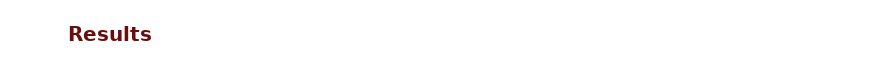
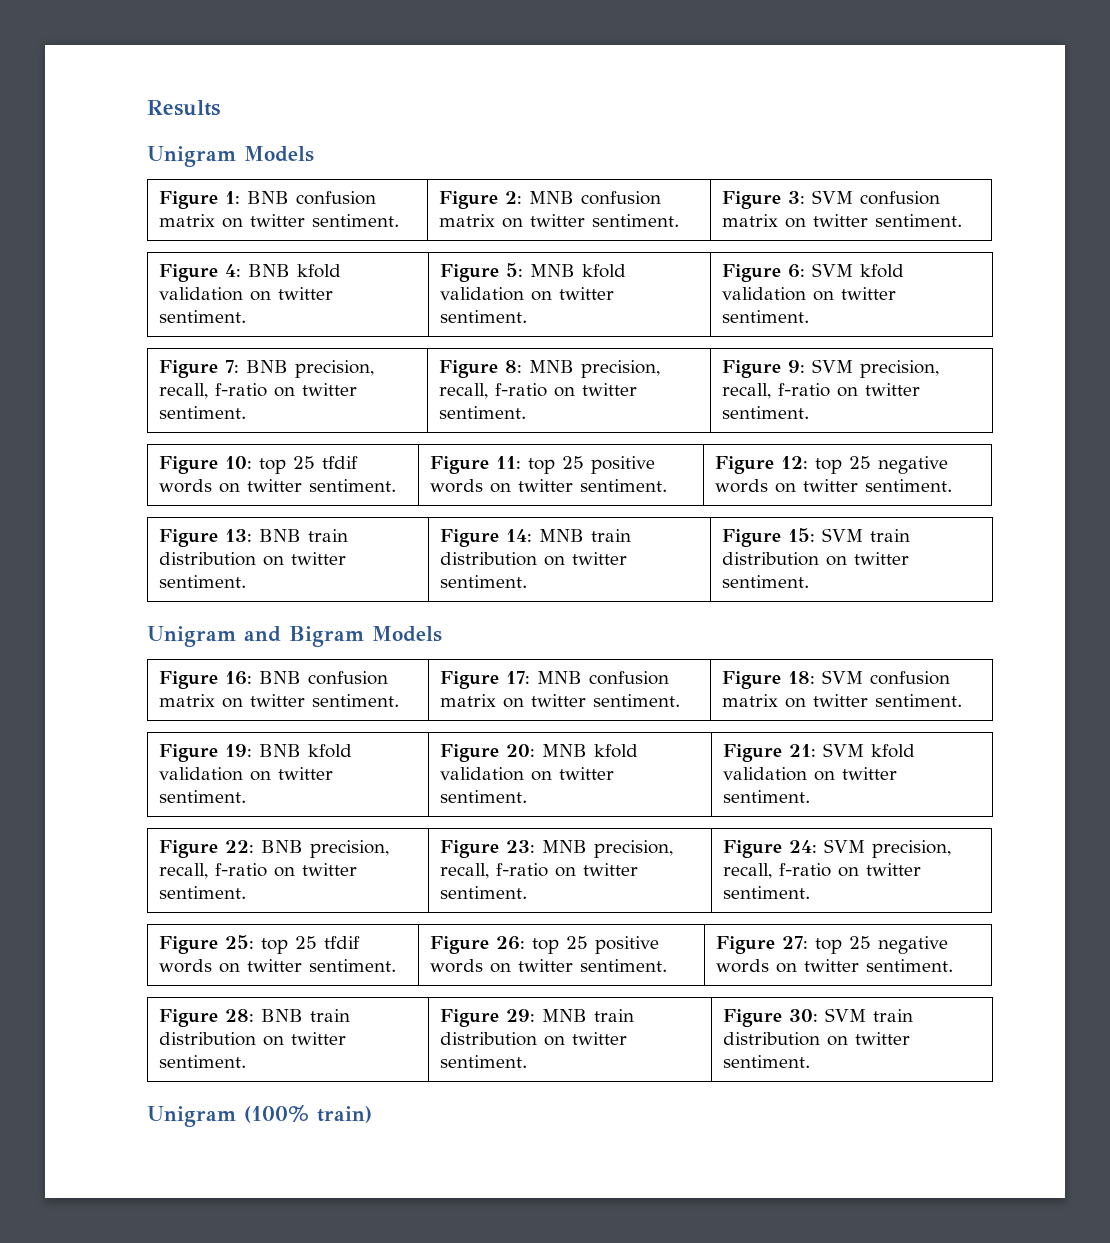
(152, 33) none -> [147,146,314,167] [158,191,376,209] [158,214,399,228] [438,191,661,209] [438,214,679,228] [721,190,940,209] [721,214,962,228] [158,264,341,282] [158,287,333,301] [158,310,246,323] [439,263,626,282] [439,287,614,301] [439,310,527,323] [721,263,904,282] [721,287,896,301] [721,310,809,323] [158,360,374,378] [158,383,357,399] [158,406,246,419] [438,360,660,378] [438,383,637,399] [438,406,526,419] [721,359,939,378] [721,383,920,399] [721,406,809,419] [158,456,358,474] [158,479,396,493] [429,456,655,474] [429,479,667,493] [714,456,948,474] [714,479,952,493] [158,529,348,547] [158,552,346,566] [158,575,246,588] [439,529,631,547] [439,552,627,566] [439,575,527,588] [721,528,910,547] [721,552,909,566] [721,575,809,588] [147,626,442,647] [158,671,388,689] [158,694,399,708] [439,671,669,689] [439,694,680,708] [721,670,950,689] [721,694,962,708] [158,744,352,762] [158,767,333,781] [158,790,246,803] [439,744,638,762] [439,767,614,781] [439,790,527,803] [722,743,915,762] [722,767,897,781] [722,790,810,803] [158,840,389,858] [158,863,357,879] [158,886,246,899] [439,840,673,858] [439,863,638,879] [439,886,527,899] [722,839,951,858] [722,863,921,879] [722,886,810,899] [158,935,360,954] [158,959,396,973] [429,936,659,954] [429,959,667,973] [715,936,948,954] [715,959,953,973] [158,1009,350,1027] [158,1032,346,1046] [158,1055,246,1068] [439,1009,634,1027] [439,1032,627,1046] [439,1055,527,1068] [722,1008,913,1027] [722,1032,910,1046] [722,1055,810,1068] [147,1104,372,1127] // Unigram Models // Figure 1: BNB confusion matrix on twitter sentiment. | Figure 2: MNB confusion matrix on twitter sentiment. | Figure 3: SVM confusion matrix on twitter sentiment. // Figure 4: BNB kfold validation on twitter sentiment. | Figure 5: MNB kfold validation on twitter sentiment. | Figure 6: SVM kfold validation on twitter sentiment. // Figure 7: BNB precision, recall, f-ratio on twitter sentiment. | Figure 8: MNB precision, recall, f-ratio on twitter sentiment. | Figure 9: SVM precision, recall, f-ratio on twitter sentiment. // Figure 10: top 25 tfdif words on twitter sentiment. | Figure 11: top 25 positive words on twitter sentiment. | Figure 12: top 25 negative words on twitter sentiment. // Figure 13: BNB train distribution on twitter sentiment. | Figure 14: MNB train distribution on twitter sentiment. | Figure 15: SVM train distribution on twitter sentiment. // Unigram and Bigram Models // Figure 16: BNB confusion matrix on twitter sentiment. | Figure 17: MNB confusion matrix on twitter sentiment. | Figure 18: SVM confusion matrix on twitter sentiment. // Figure 19: BNB kfold validation on twitter sentiment. | Figure 20: MNB kfold validation on twitter sentiment. | Figure 21: SVM kfold validation on twitter sentiment. // Figure 22: BNB precision, recall, f-ratio on twitter sentiment. | Figure 23: MNB precision, recall, f-ratio on twitter sentiment. | Figure 24: SVM precision, recall, f-ratio on twitter sentiment. // Figure 25: top 25 tfdif words on twitter sentiment. | Figure 26: top 25 positive words on twitter sentiment. | Figure 27: top 25 negative words on twitter sentiment. // Figure 28: BNB train distribution on twitter sentiment. | Figure 29: MNB train distribution on twitter sentiment. | Figure 30: SVM train distribution on twitter sentiment. // Unigram (100% train)

